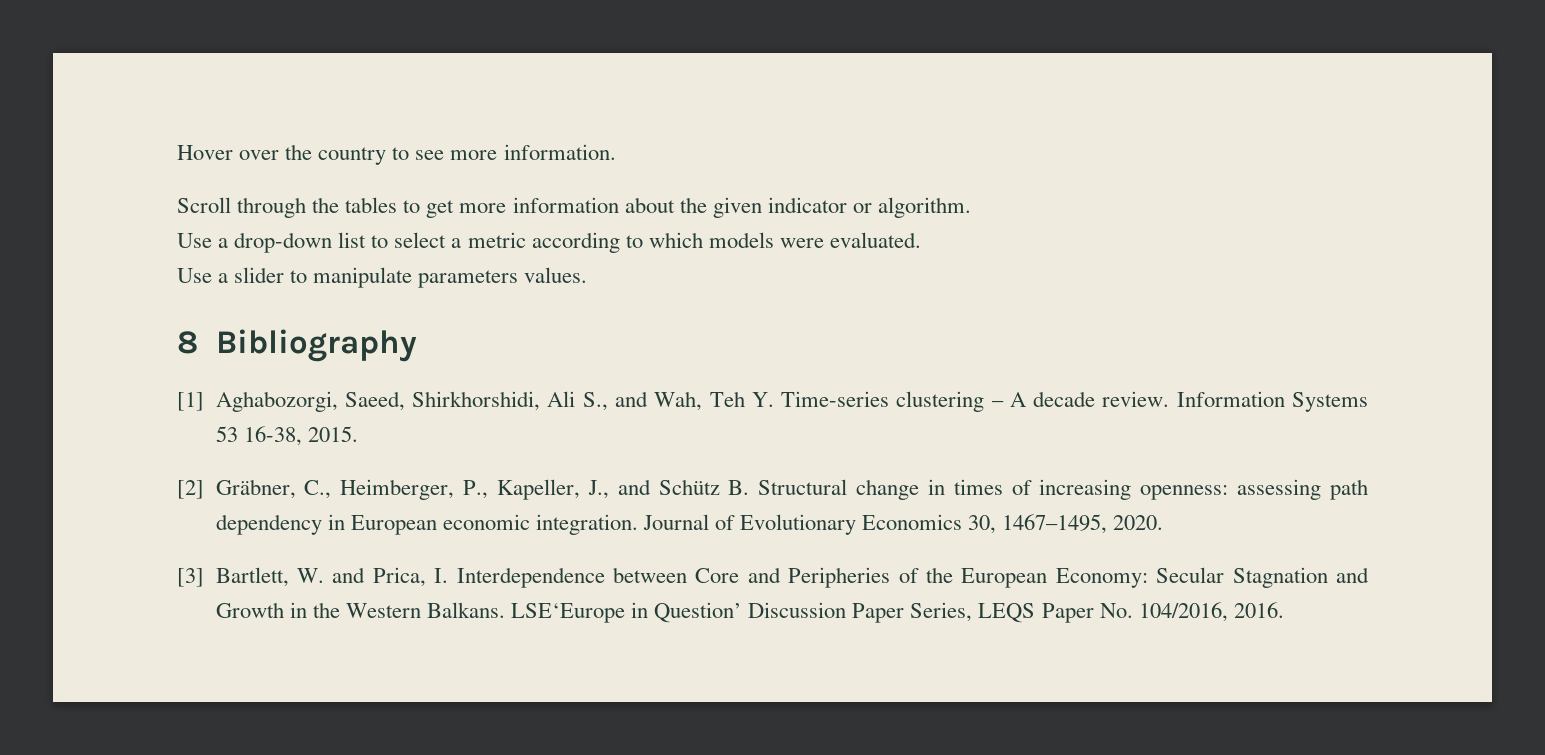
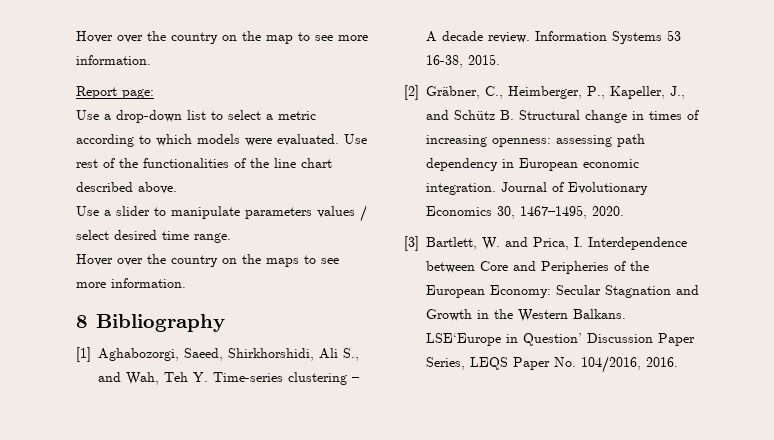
[177,144,616,165] [177,197,971,218] Hover over the country to see more information. // Scroll through the tables to get more information about the given indicator or algorithm. -> [76,31,368,44] [76,55,151,65] [76,86,154,99] Hover over the country on the map to see more information. // Report page:
(921, 240) none -> [344,134,367,144] [76,158,332,168] [76,182,177,194] Use rest of the functionalities of the line chart described above.
[524,267,588,283] values. -> [317,205,367,222] [76,230,231,243] [76,254,339,267] [76,278,186,288] values / select desired time range. // Hover over the country on the maps to see more information.

